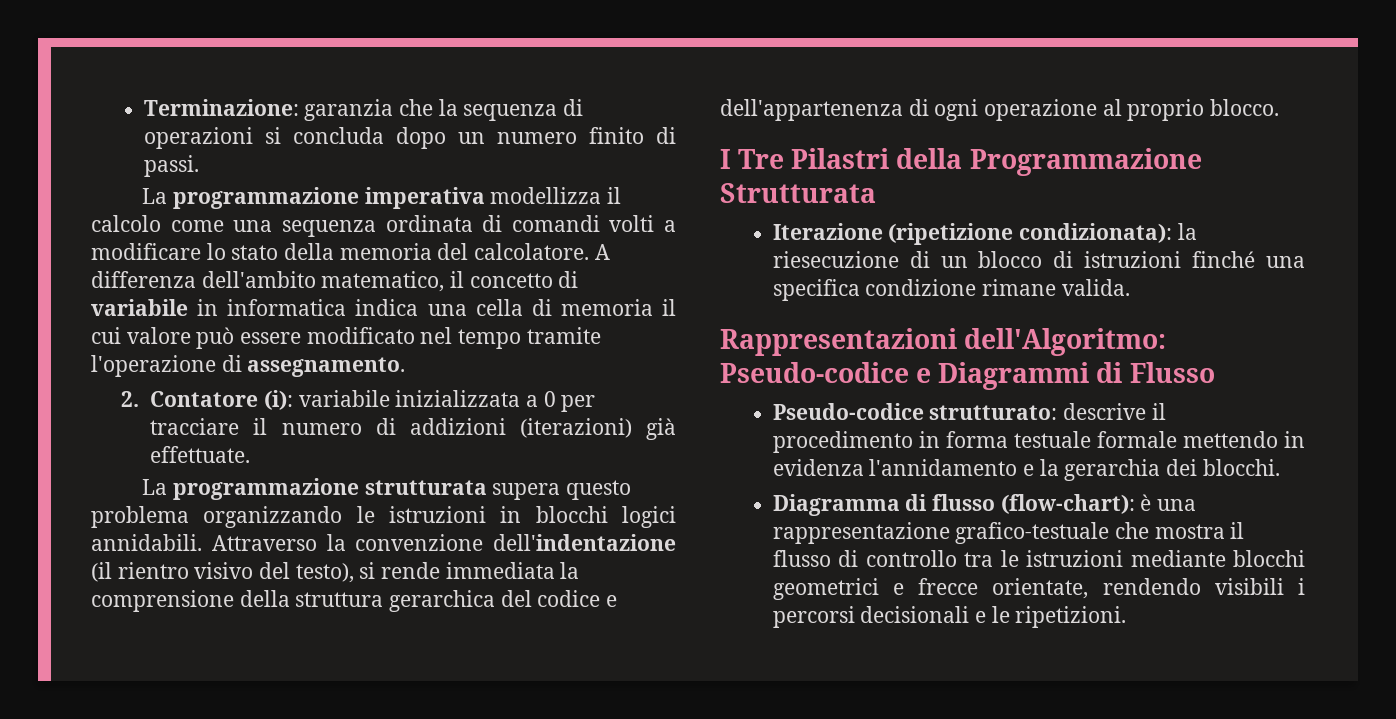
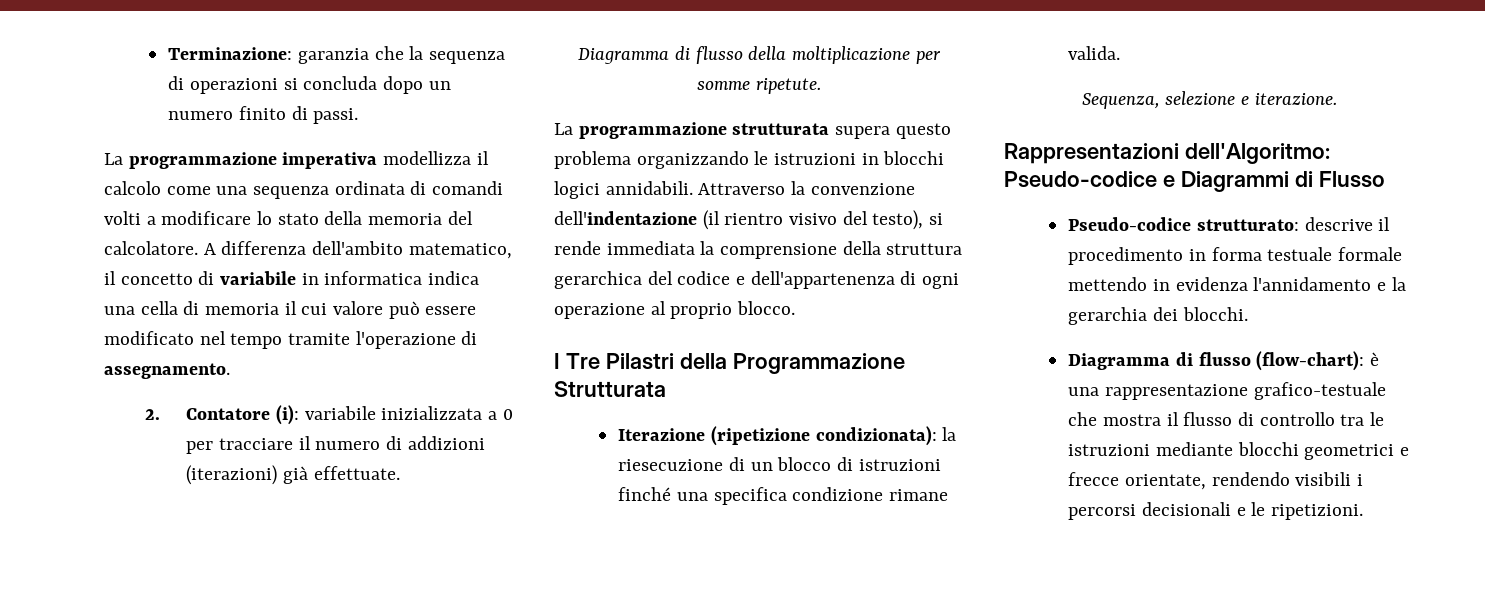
(251, 454) none -> [578,46,941,64] [697,78,821,94] // Diagramma di flusso della moltiplicazione per somme ripetute.
(1130, 287) none -> [1081,91,1337,109] // Sequenza, selezione e iterazione.

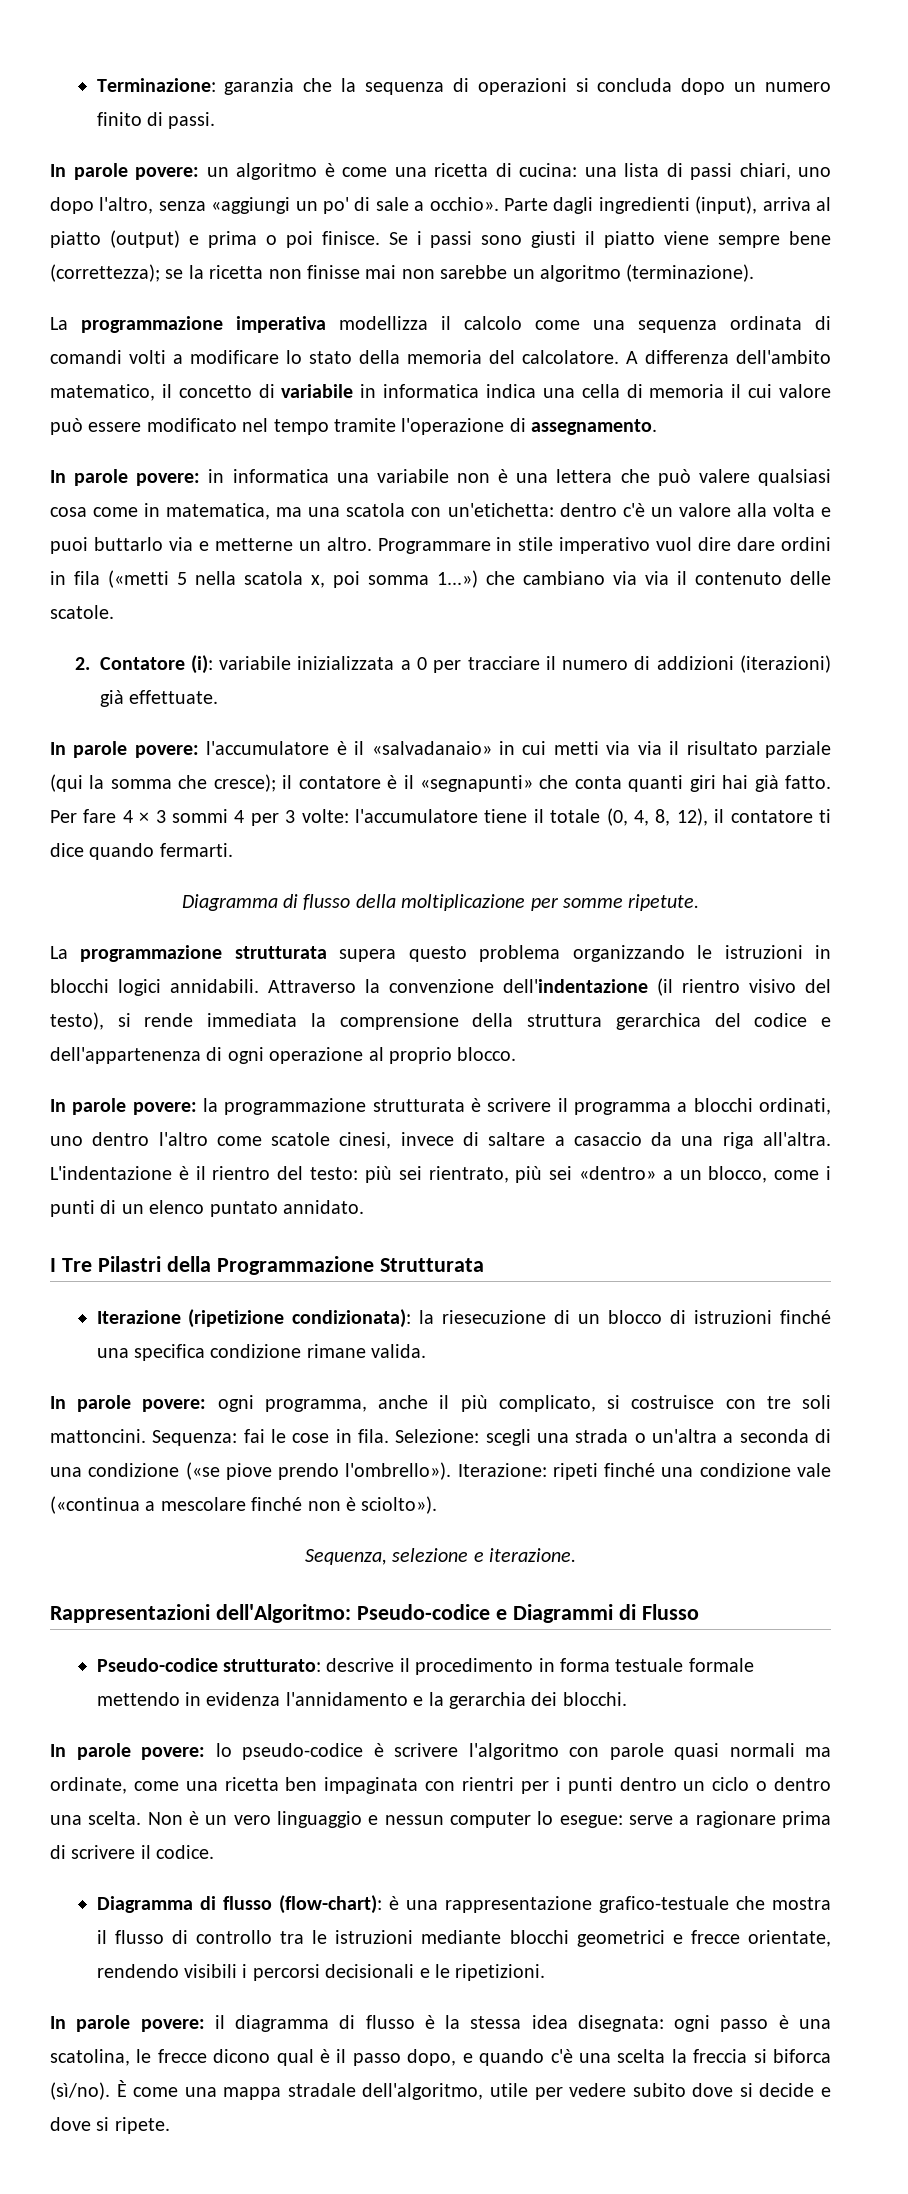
(359, 116) none -> [50,163,831,180] [50,196,831,214] [50,230,831,248] [50,264,755,282] // In parole povere: un algoritmo è come una ricetta di cucina: una lista di passi chiari, uno dopo l'altro, senza «aggiungi un po' di sale a occhio». Parte dagli ingredienti (input), arriva al piatto (output) e prima o poi finisce. Se i passi sono giusti il piatto viene sempre bene (correttezza); se la ricetta non finisse mai non sarebbe un algoritmo (terminazione).
(230, 371) none -> [50,469,831,486] [50,503,832,520] [50,537,832,554] [50,570,831,588] [50,605,114,619] // In parole povere: in informatica una variabile non è una lettera che può valere qualsiasi cosa come in matematica, ma una scatola con un'etichetta: dentro c'è un valore alla volta e puoi buttarlo via e metterne un altro. Programmare in stile imperativo vuol dire dare ordini in fila («metti 5 nella scatola x, poi somma 1...») che cambiano via via il contenuto delle scatole.
(400, 473) none -> [50,741,832,758] [50,774,831,792] [50,808,831,826] [50,843,233,860] // In parole povere: l'accumulatore è il «salvadanaio» in cui metti via via il risultato parziale (qui la somma che cresce); il contatore è il «segnapunti» che conta quanti giri hai già fatto. Per fare 4 × 3 sommi 4 per 3 volte: l'accumulatore tiene il totale (0, 4, 8, 12), il contatore ti dice quando fermarti.
(796, 308) none -> [50,1098,831,1115] [50,1132,832,1149] [50,1166,831,1183] [50,1200,364,1217] // In parole povere: la programmazione strutturata è scrivere il programma a blocchi ordinati, uno dentro l'altro come scatole cinesi, invece di saltare a casaccio da una riga all'altra. L'indentazione è il rientro del testo: più sei rientrato, più sei «dentro» a un blocco, come i punti di un elenco puntato annidato.
(1121, 53) none -> [50,1395,832,1412] [50,1429,832,1446] [50,1462,831,1480] [50,1496,438,1514] // In parole povere: ogni programma, anche il più complicato, si costruisce con tre soli mattoncini. Sequenza: fai le cose in fila. Selezione: scegli una strada o un'altra a seconda di una condizione («se piove prendo l'ombrello»). Iterazione: ripeti finché una condizione vale («continua a mescolare finché non è sciolto»).
(1248, 314) none -> [50,1743,831,1760] [50,1777,832,1794] [50,1811,832,1828] [50,1845,215,1859] // In parole povere: lo pseudo-codice è scrivere l'algoritmo con parole quasi normali ma ordinate, come una ricetta ben impaginata con rientri per i punti dentro un ciclo o dentro una scelta. Non è un vero linguaggio e nessun computer lo esegue: serve a ragionare prima di scrivere il codice.
(1363, 512) none -> [50,2015,831,2032] [50,2049,831,2066] [50,2080,831,2100] [50,2117,170,2134] // In parole povere: il diagramma di flusso è la stessa idea disegnata: ogni passo è una scatolina, le frecce dicono qual è il passo dopo, e quando c'è una scelta la freccia si biforca (sì/no). È come una mappa stradale dell'algoritmo, utile per vedere subito dove si decide e dove si ripete.

